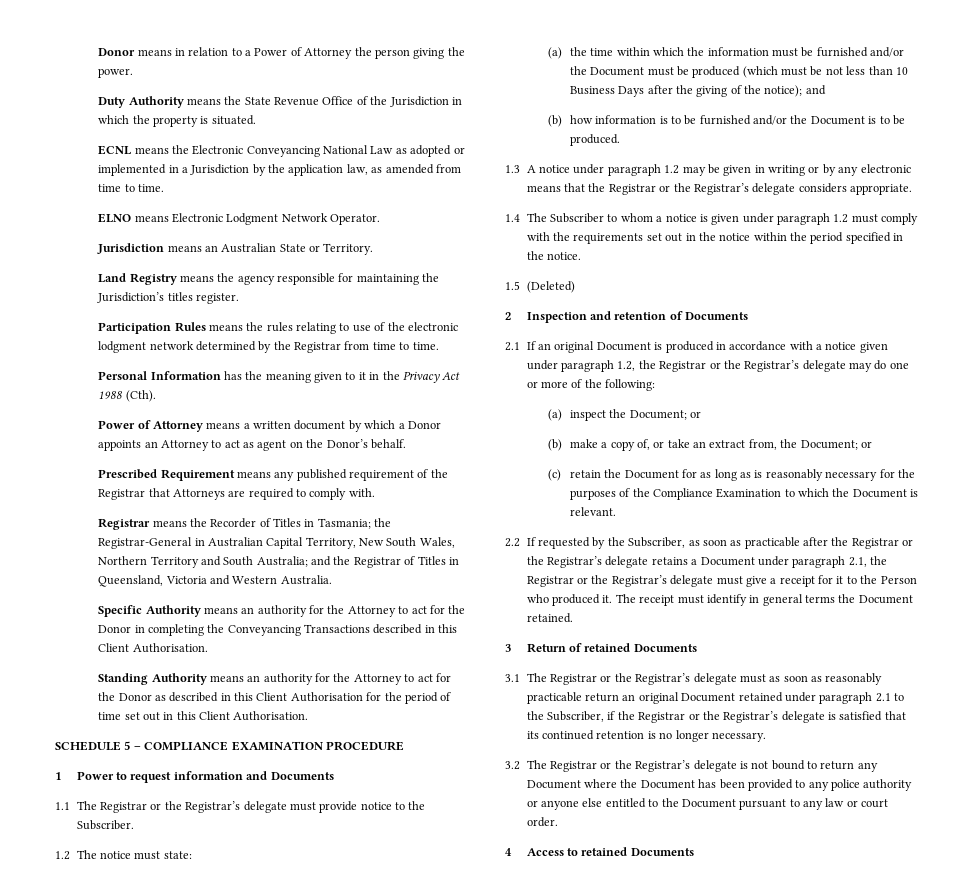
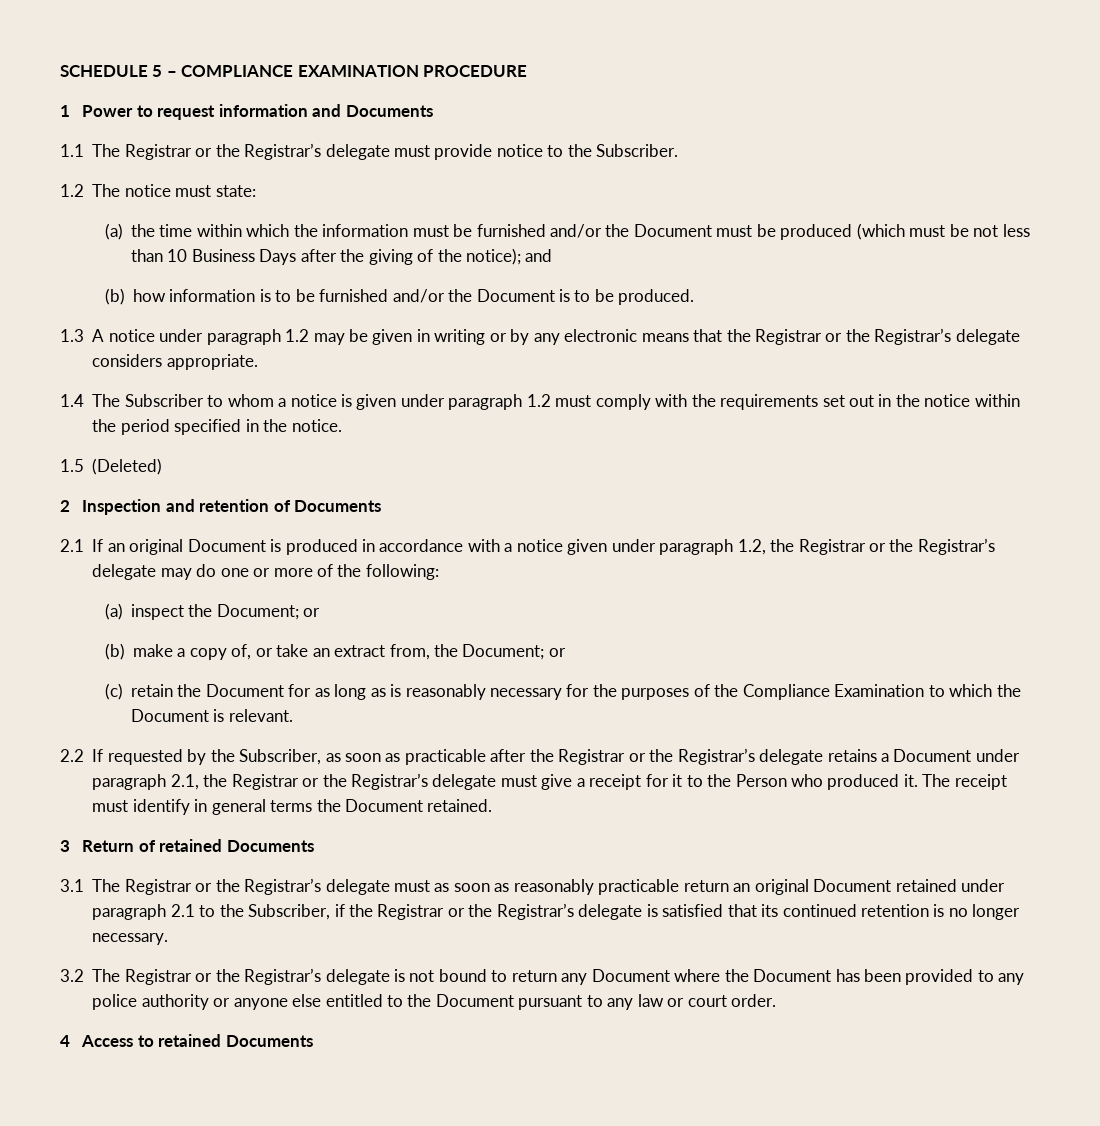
[98,47,465,59] [98,68,134,78] [98,96,462,108] [98,115,256,127] [98,145,465,157] [98,164,461,176] [98,184,164,192] [98,213,381,225] [97,243,374,255] [98,273,440,285] [97,292,239,304] [98,322,458,334] [98,341,439,353] [98,371,461,383] [98,390,156,402] [98,420,441,432] [98,439,406,451] [98,469,448,481] [98,488,375,500] [98,518,392,530] [98,537,455,549] [98,556,459,568] [98,575,332,587] [98,605,466,617] [98,624,458,636] [98,643,208,653] [98,673,451,685] [98,692,452,704] [98,711,309,721] Donor means in relation to a Power of Attorney the person giving the power. // Duty Authority means the State Revenue Office of the Jurisdiction in which the property is situated. // ECNL means the Electronic Conveyancing National Law as adopted or implemented in a Jurisdiction by the application law, as amended from time to time. // ELNO means Electronic Lodgment Network Operator. // Jurisdiction means an Australian State or Territory. // Land Registry means the agency responsible for maintaining the Jurisdiction’s titles register. // Participation Rules means the rules relating to use of the electronic lodgment network determined by the Registrar from time to time. // Personal Information has the meaning given to it in the Privacy Act 1988 (Cth). // Power of Attorney means a written document by which a Donor appoints an Attorney to act as agent on the Donor’s behalf. // Prescribed Requirement means any published requirement of the Registrar that Attorneys are required to comply with. // Registrar means the Recorder of Titles in Tasmania; the Registrar-General in Australian Capital Territory, New South Wales, Northern Territory and South Australia; and the Registrar of Titles in Queensland, Victoria and Western Australia. // Specific Authority means an authority for the Attorney to act for the Donor in completing the Conveyancing Transactions described in this Client Authorisation. // Standing Authority means an authority for the Attorney to act for the Donor as described in this Client Authorisation for the period of time set out in this Client Authorisation. // -> (60, 71) none

